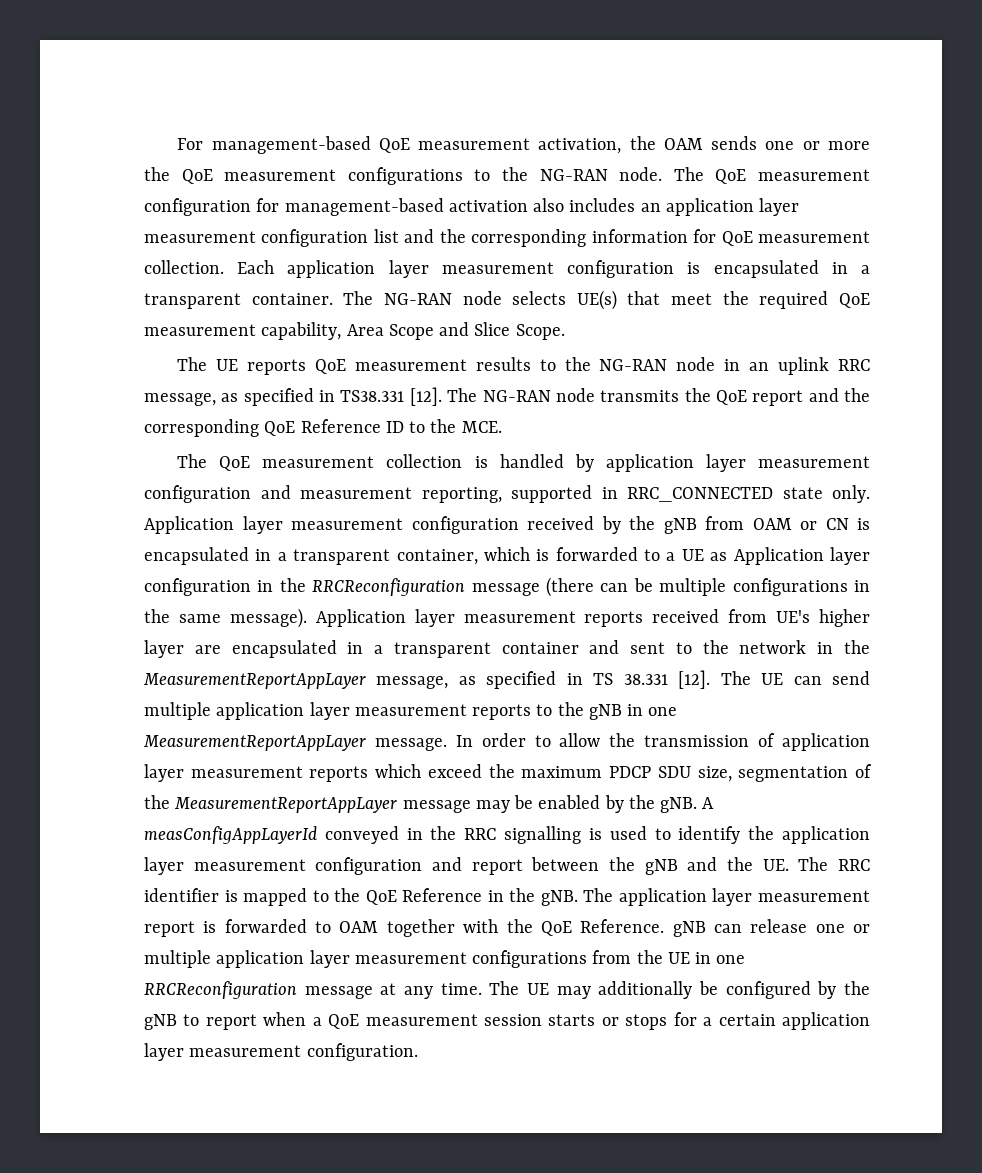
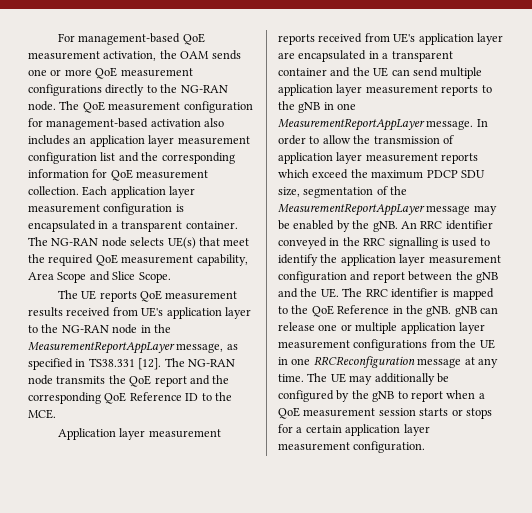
[144,167,170,181] the -> (92, 72) none
(463, 176) none -> [105,84,145,96] directly
(531, 364) none -> [66,307,251,319] received from UE's application layer
[749,357,871,375] an uplink RRC -> [153,324,171,333] [28,341,175,354] the MeasurementReportAppLayer
[177,454,870,472] [144,485,870,503] [144,516,870,534] [144,547,870,565] [144,577,870,597] [144,608,307,628] The QoE measurement collection is handled by application layer measurement configuration and measurement reporting, supported in RRC_CONNECTED state only. Application layer measurement configuration received by the gNB from OAM or CN is encapsulated in a transparent container, which is forwarded to a UE as Application layer configuration in the RRCReconfiguration message (there can be multiple configurations in the same message). -> (56, 414) none
[818,609,870,627] higher -> [418,33,474,45] application
[630,640,870,654] [143,670,751,689] sent to the network in the MeasurementReportAppLayer message, as specified in TS 38.331 [12]. The -> [352,67,370,76] the
[702,797,715,809] [144,826,317,844] A measConfigAppLayerId -> [400,220,493,230] An RRC identifier
[583,888,870,906] [144,919,665,937] The application layer measurement report is forwarded to OAM together with the QoE Reference. -> (452, 311) none

